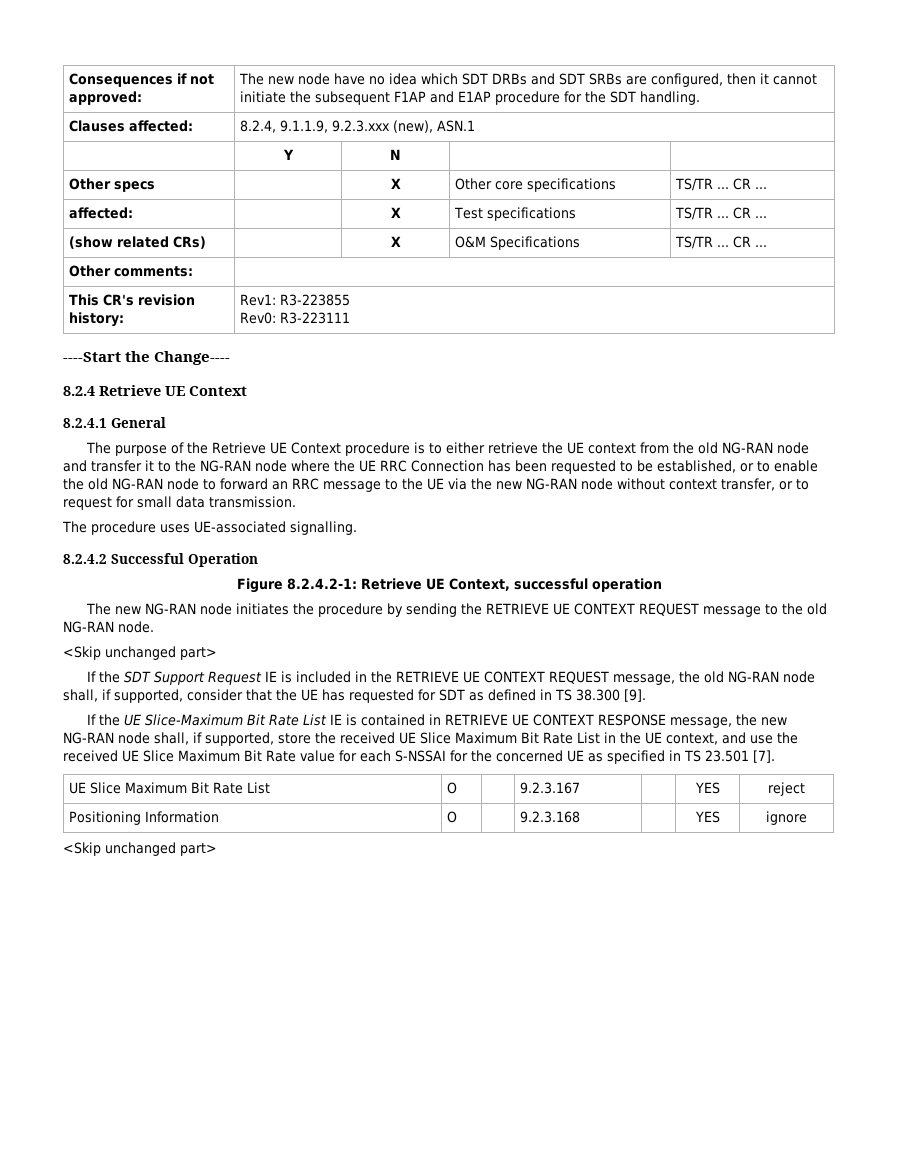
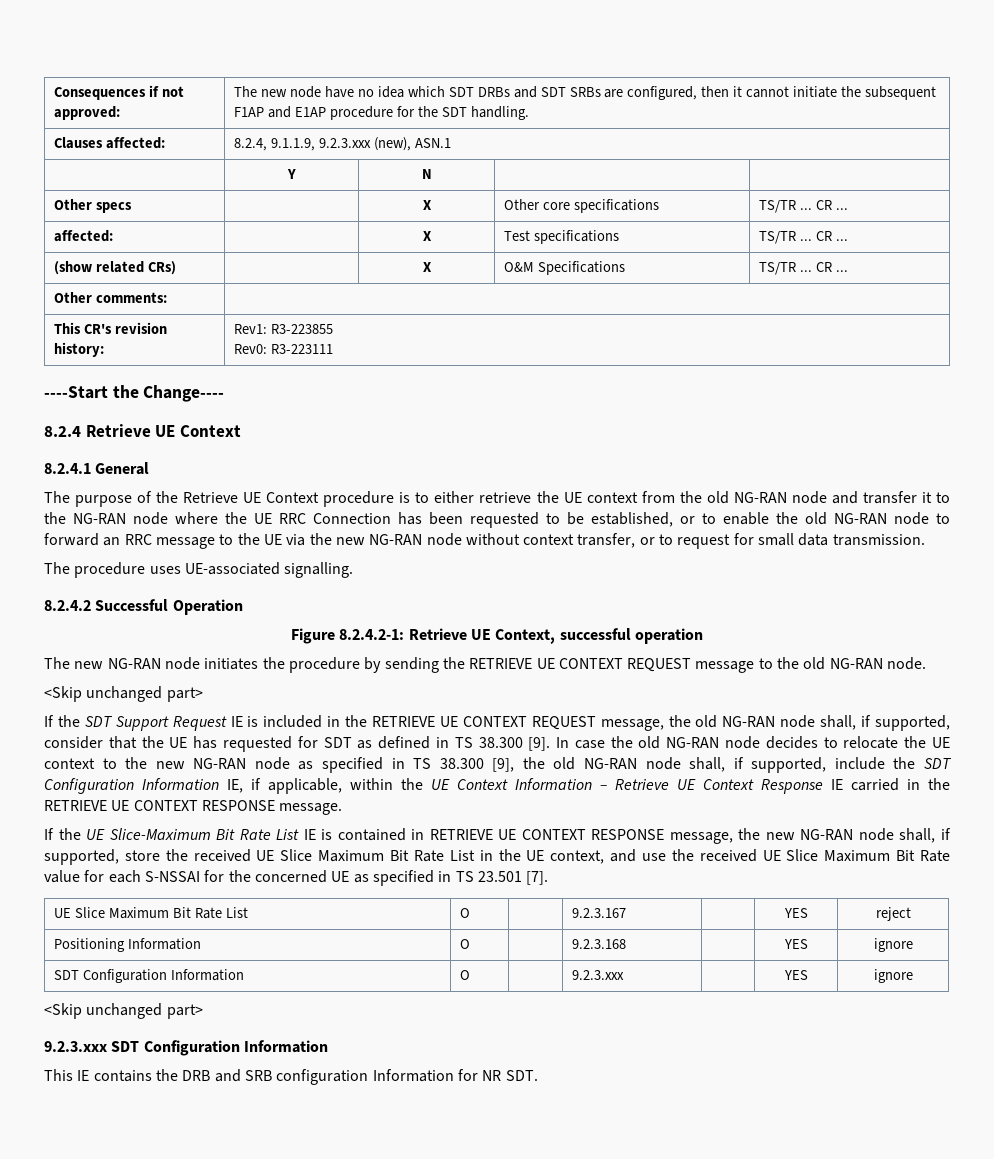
(646, 695) none -> [556,736,950,749] [44,757,952,773] [44,778,950,794] [44,800,343,815] In case the old NG-RAN node decides to relocate the UE context to the new NG-RAN node as specified in TS 38.300 [9], the old NG-RAN node shall, if supported, include the SDT Configuration Information IE, if applicable, within the UE Context Information – Retrieve UE Context Response IE carried in the RETRIEVE UE CONTEXT RESPONSE message.
[63,842,217,856] // <Skip unchanged part> -> [54,969,245,983] [460,970,471,980] [572,970,625,980] [783,970,808,980] [873,969,913,983] [44,1003,203,1019] [44,1040,328,1056] [44,1069,538,1085] // SDT Configuration Information | O | | 9.2.3.xxx | | YES | ignore // <Skip unchanged part> // 9.2.3.xxx SDT Configuration Information // This IE contains the DRB and SRB configuration Information for NR SDT.

